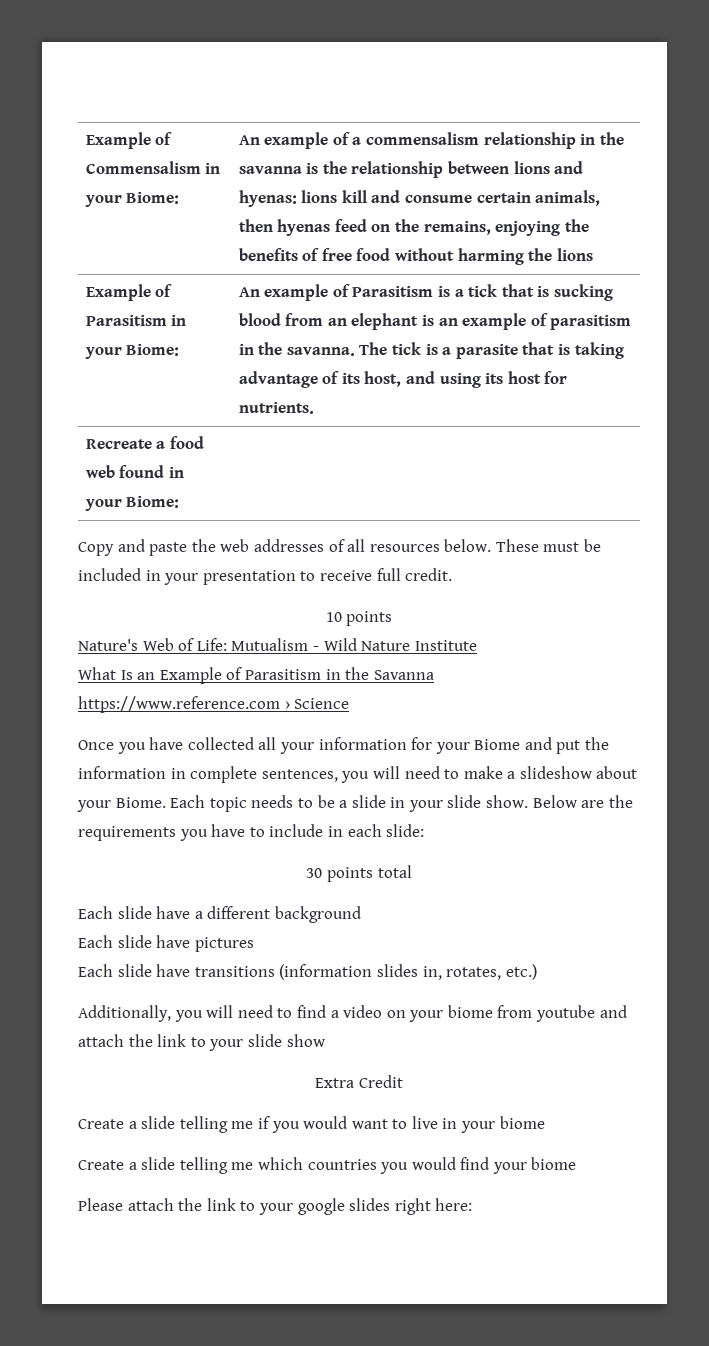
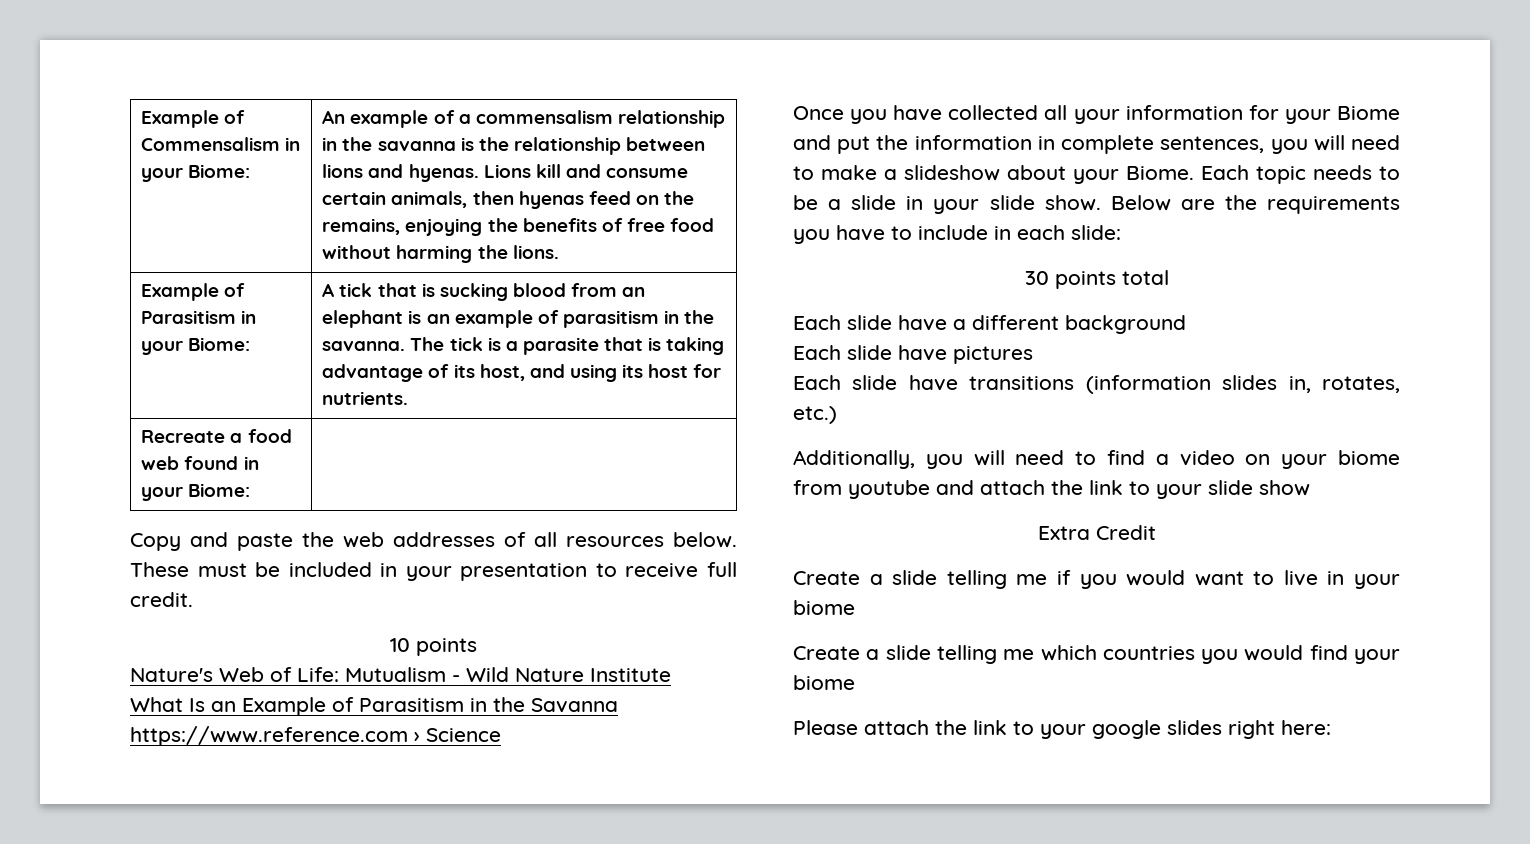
[238,190,338,207] hyenas: lions -> [408,164,531,182] hyenas. Lions
[556,248,593,261] lions -> [512,245,559,259] lions.
[238,284,464,301] An example of Parasitism is a -> [322,283,335,297] A

